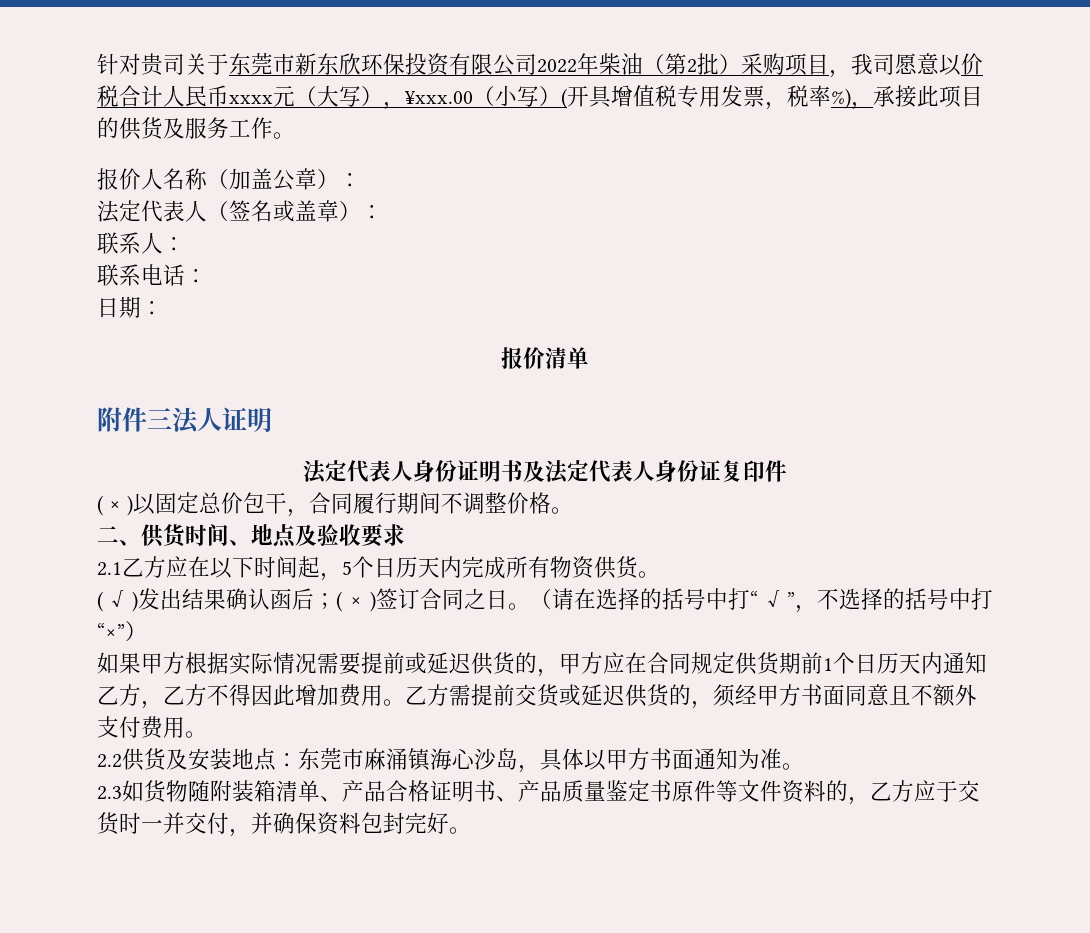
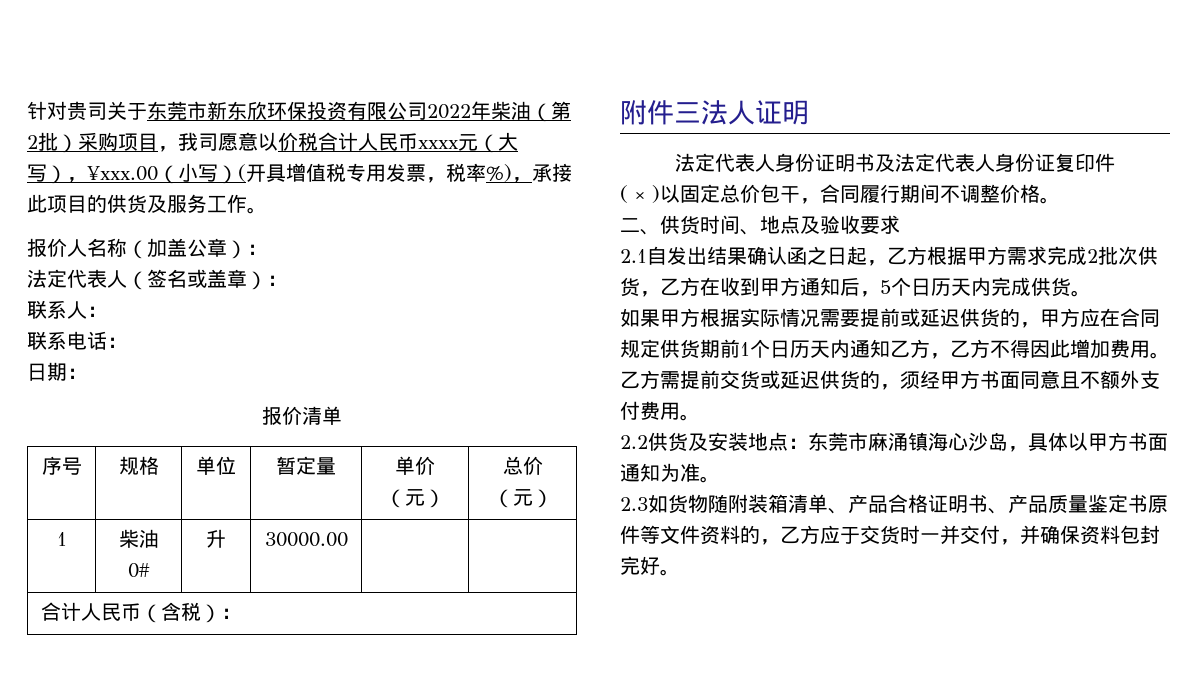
(589, 358) none -> [41,456,82,475] [118,456,159,475] [196,456,236,475] [276,456,336,475] [395,456,435,475] [385,489,445,508] [502,456,543,475] [492,489,553,508] [56,532,67,546] [118,529,159,548] [128,563,150,578] [206,529,226,548] [264,532,348,547] [40,602,241,623] // 序号 | 规格 | 单位 | 暂定量 | 单价（元） | 总价（元） // 1 | 柴油0# | 升 | 30000.00 | | // 合计人民币（含税）：
[122,556,320,579] 乙方应在以下时间起 -> [647,246,1158,266] [620,277,860,297] 自发出结果确认函之日起，乙方根据甲方需求完成2批次供货，乙方在收到甲方通知后
[506,556,594,579] 所有物资 -> (1031, 286) none
[97,588,993,613] [97,621,147,642] // ( √ )发出结果确认函后；( × )签订合同之日。（请在选择的括号中打“ √ ”，不选择的括号中打“×”） -> (1091, 293) none

